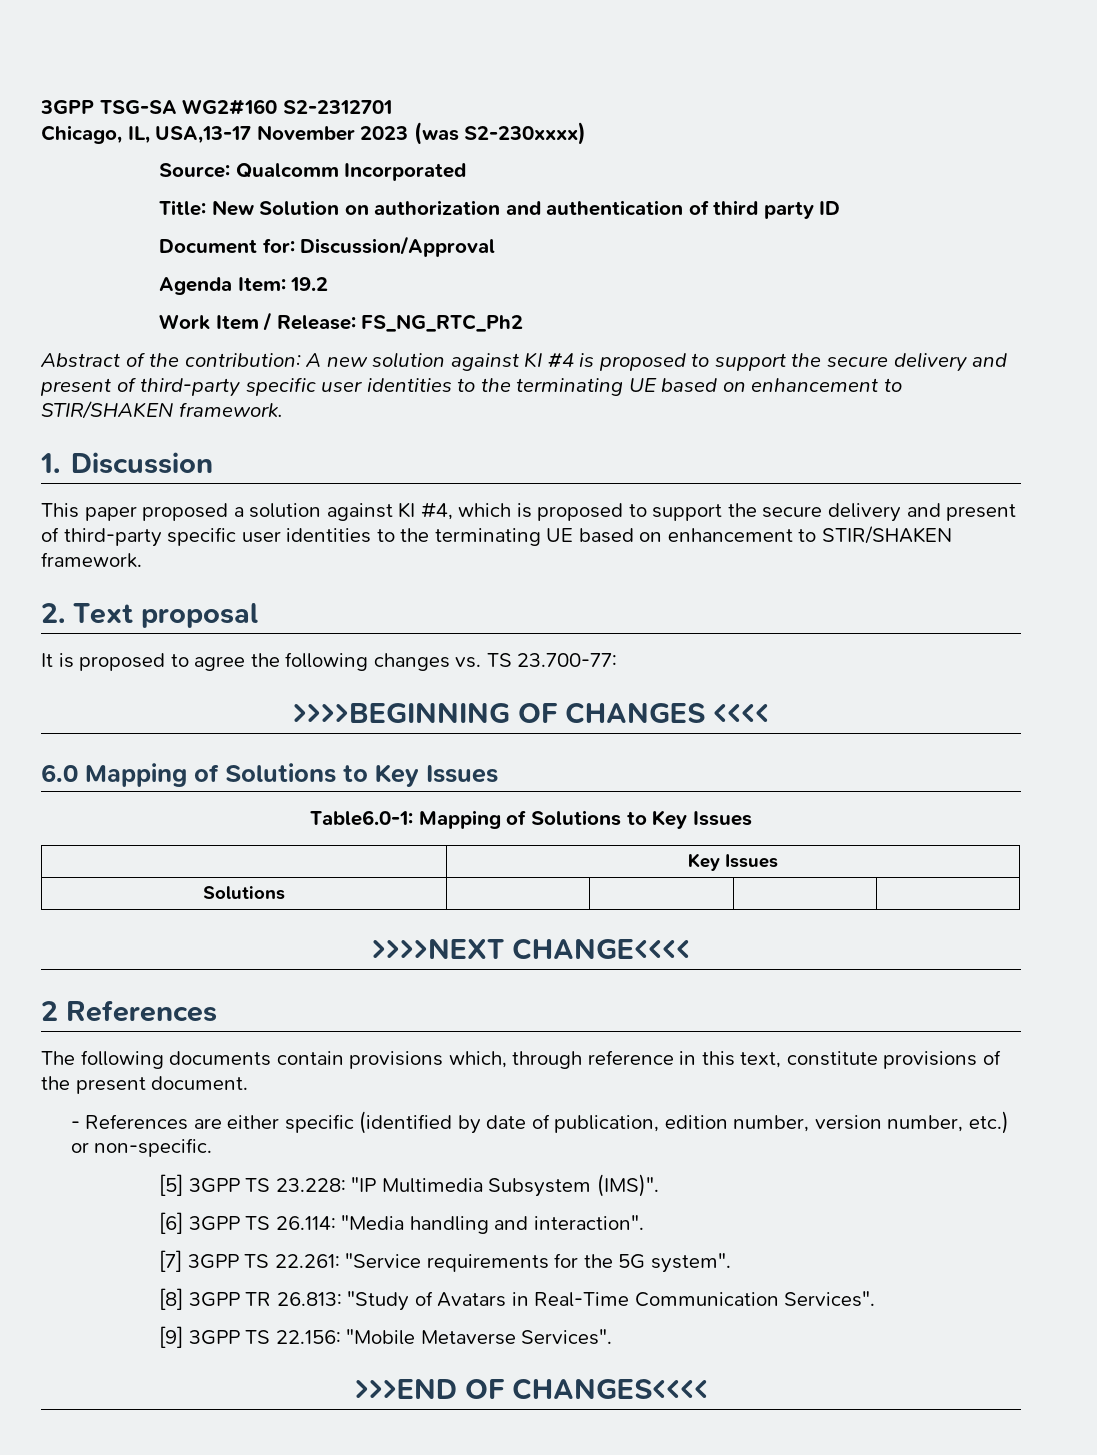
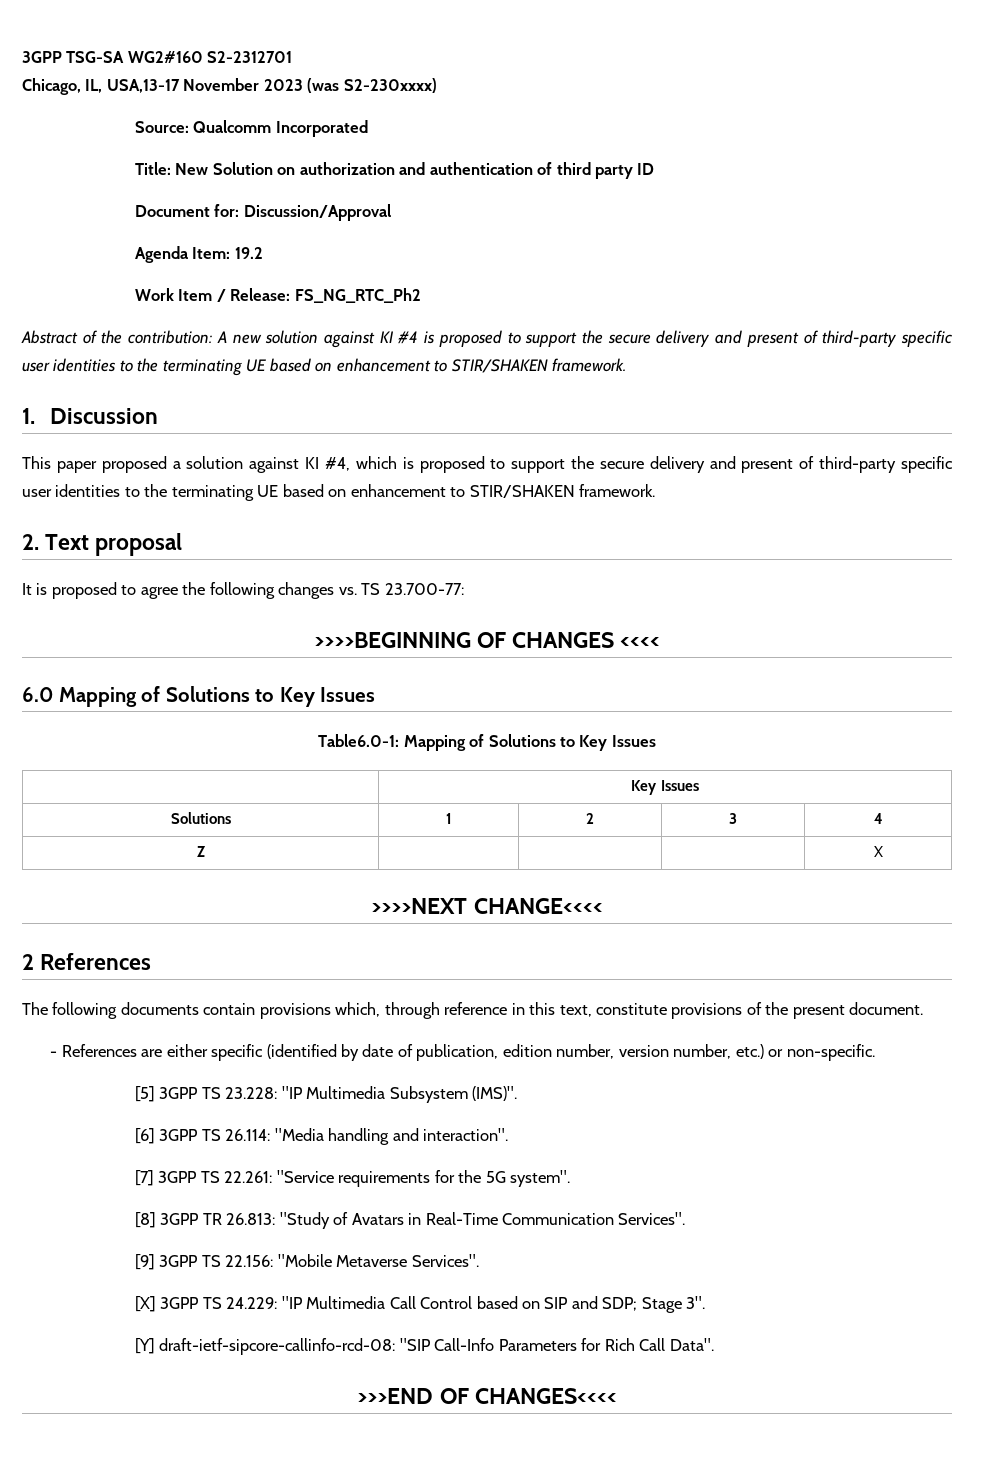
(285, 893) | | | -> [445,813,452,824] [586,813,594,824] [729,813,737,824] [873,813,883,824] [196,846,206,857] [873,846,883,857] 1 | 2 | 3 | 4 // Z | | | | X
(613, 1337) none -> [134,1296,706,1313] [134,1338,714,1355] // [X] 3GPP TS 24.229: "IP Multimedia Call Control based on SIP and SDP; Stage 3". // [Y] draft-ietf-sipcore-callinfo-rcd-08: "SIP Call-Info Parameters for Rich Call Data".

